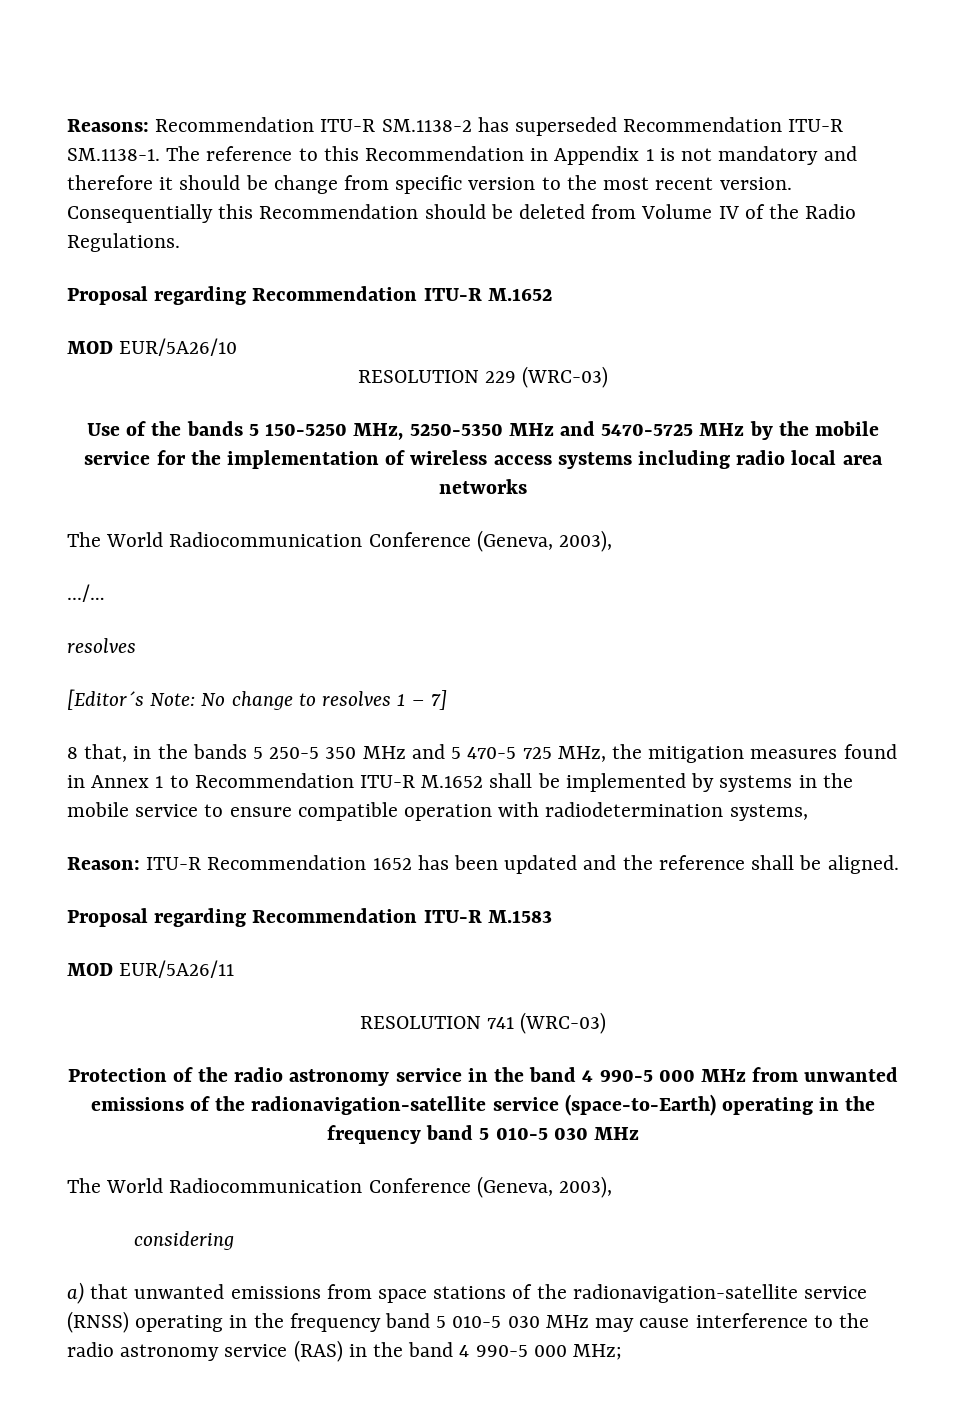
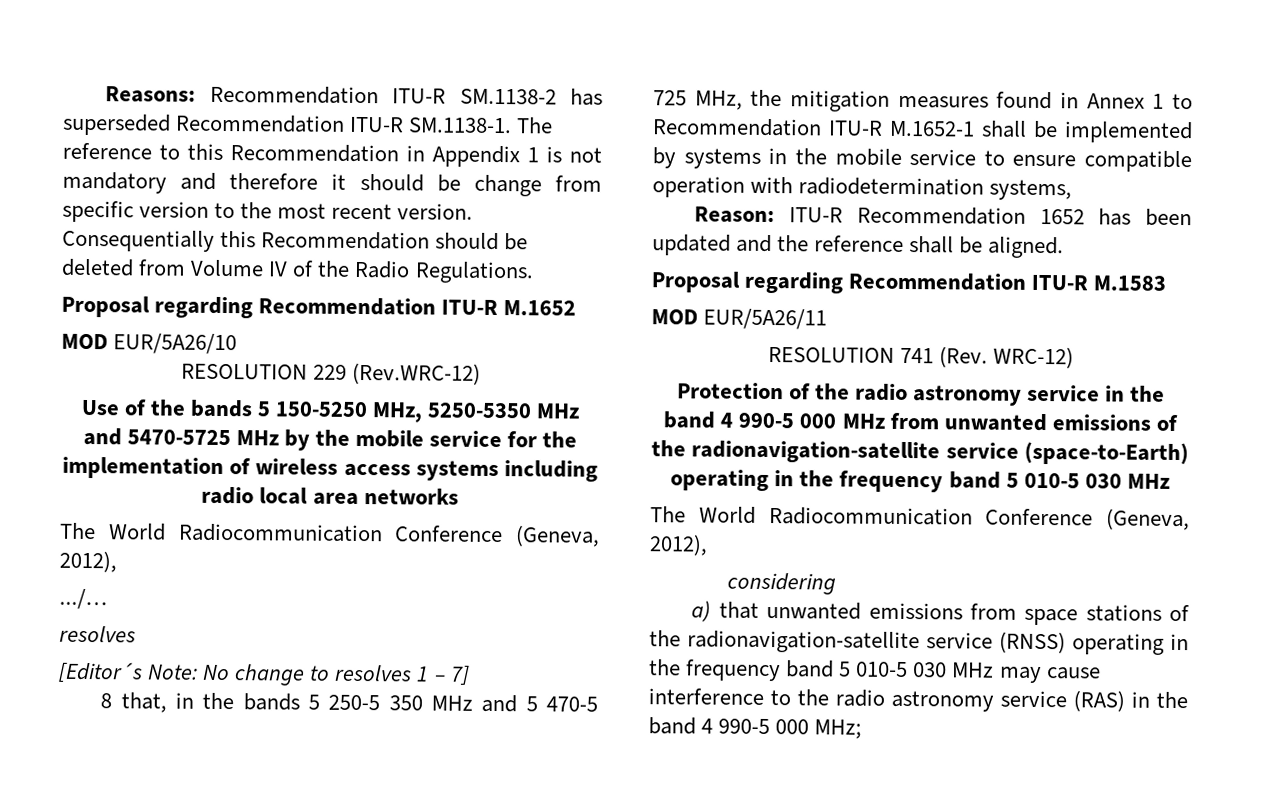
[522,366,609,388] (WRC-03) -> [352,362,482,385] (Rev.WRC-12)
[559,530,613,552] 2003), -> [59,550,117,573] 2012),
[421,775,484,788] M.1652 -> [889,120,975,137] M.1652-1
[520,1012,607,1034] (WRC-03) -> [939,346,1075,369] (Rev. WRC-12)
[559,1176,613,1198] 2003), -> [649,534,708,556] 2012),

